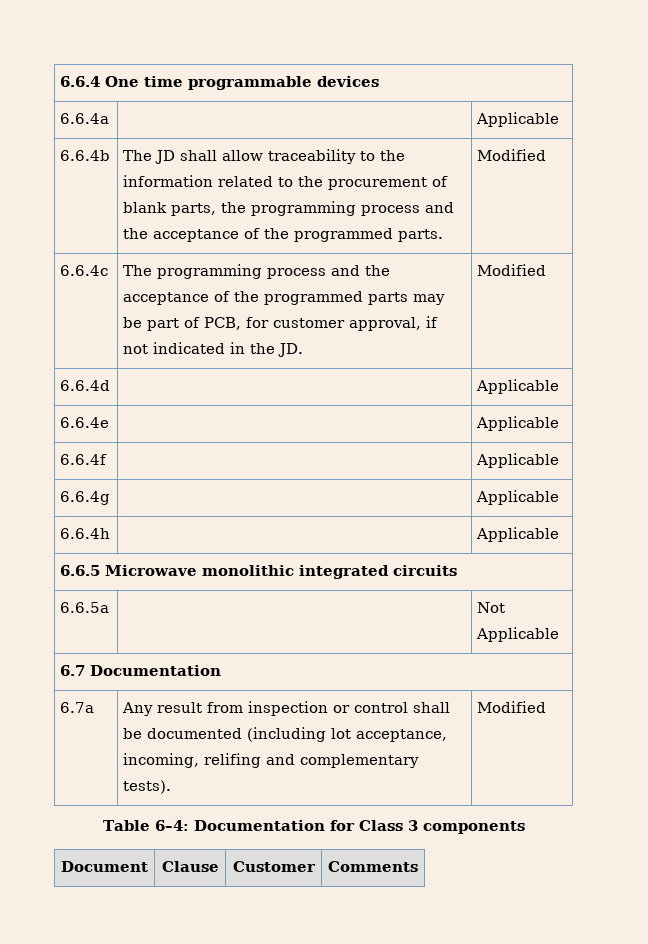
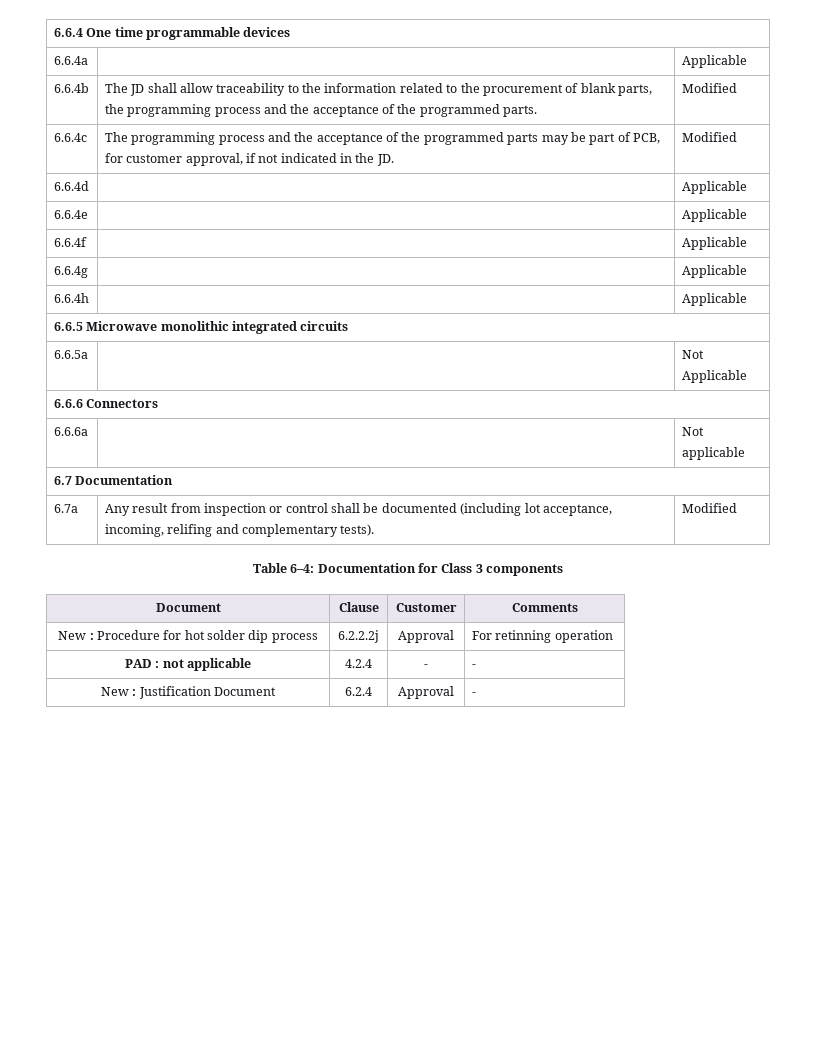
(560, 634) none -> [53,399,159,408] [53,427,88,436] [681,427,704,436] [681,447,745,460] // 6.6.6 Connectors // 6.6.6a | | Not applicable
(418, 866) none -> [58,630,318,643] [338,630,379,643] [398,630,454,643] [471,630,613,643] [124,658,252,671] [345,659,372,668] [424,664,428,668] [471,664,476,668] [100,686,277,699] [345,687,372,696] [398,686,454,699] [471,692,476,696] // New : Procedure for hot solder dip process | 6.2.2.2j | Approval | For retinning operation // PAD : not applicable | 4.2.4 | - | - // New : Justification Document | 6.2.4 | Approval | -

